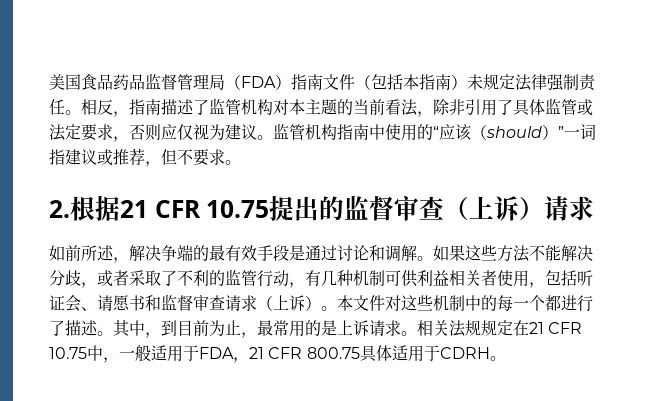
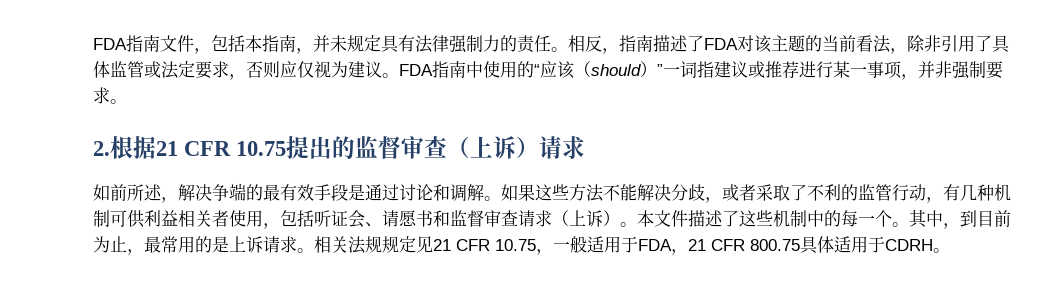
[49,73,291,90] 美国食品药品监督管理局（FDA） -> [93,38,127,50] FDA
[355,75,371,90] （ -> [194,48,211,54] ，
[451,74,515,90] ）未规定 -> [296,35,415,54] ，并未规定具有
(579, 82) none -> [483,35,517,52] 力的
[209,98,305,115] 监管机构对本 -> [704,35,772,53] FDA对该
[273,123,337,140] 监管机构 -> [399,64,433,76] FDA
[145,149,193,167] ，但不 -> [799,61,986,80] 进行某一事项，并非强制
[385,295,401,311] 对 -> [688,210,739,227] 描述了
[545,295,593,312] [49,320,98,336] 都进行了描述 -> (892, 218) none
[513,320,583,336] [49,345,103,361] 在21 CFR 10.75中 -> [416,236,536,253] 见21 CFR 10.75

